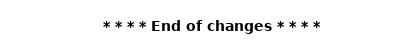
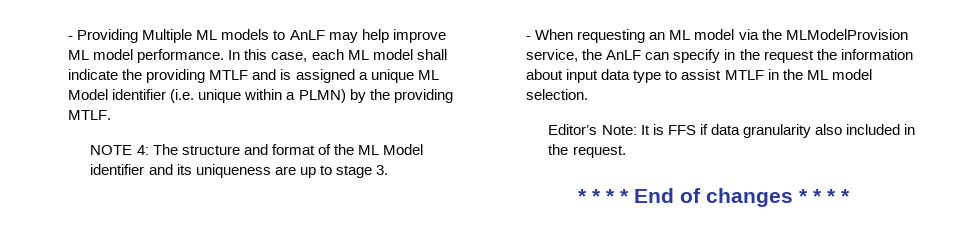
(103, 26) none -> [68,29,446,43] [68,49,447,63] [68,69,439,83] [68,89,453,103] [68,110,112,120] [90,144,423,155] [90,164,388,178] [526,29,908,43] [526,49,913,63] [526,69,872,83] [526,89,589,100] [548,124,915,138] [548,144,626,158] - Providing Multiple ML models to AnLF may help improve ML model performance. In this case, each ML model shall indicate the providing MTLF and is assigned a unique ML Model identifier (i.e. unique within a PLMN) by the providing MTLF. // NOTE 4: The structure and format of the ML Model identifier and its uniqueness are up to stage 3. // - When requesting an ML model via the MLModelProvision service, the AnLF can specify in the request the information about input data type to assist MTLF in the ML model selection. // Editor’s Note: It is FFS if data granularity also included in the request. //

